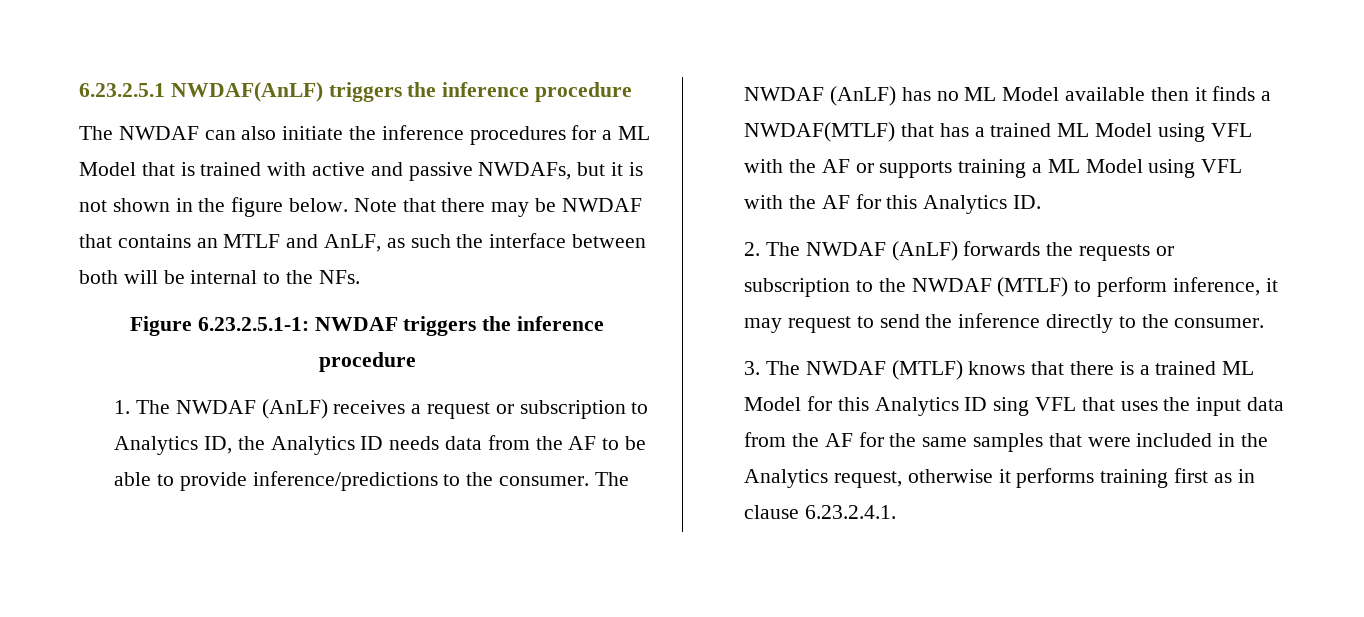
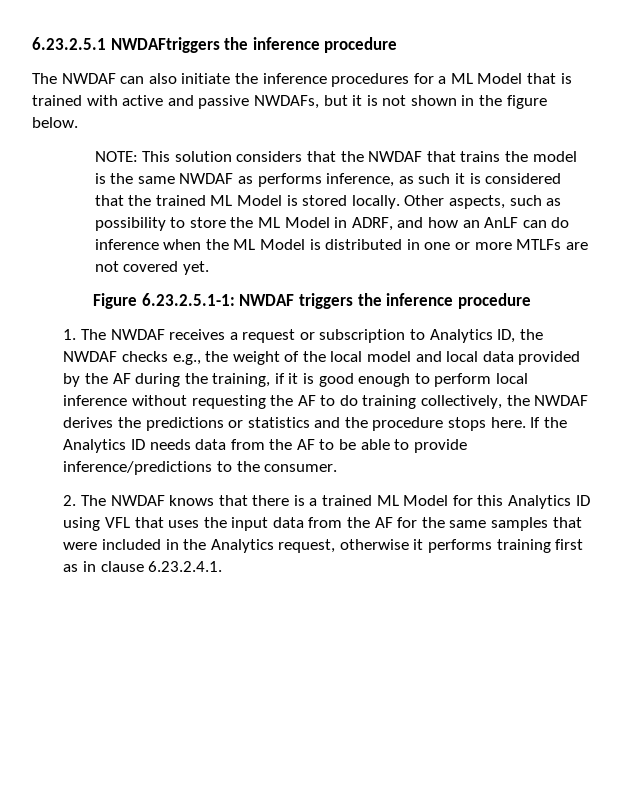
[170,82,402,102] NWDAF(AnLF) triggers -> [110,37,220,53] NWDAFtriggers
[353,198,642,217] [79,233,647,252] [79,270,360,284] Note that there may be NWDAF that contains an MTLF and AnLF, as such the interface between both will be internal to the NFs. -> [94,151,577,162] [94,173,562,187] [94,195,562,209] [94,217,570,231] [94,239,588,250] [94,261,209,275] // NOTE: This solution considers that the NWDAF that trains the model is the same NWDAF as performs inference, as such it is considered that the trained ML Model is stored locally. Other aspects, such as possibility to store the ML Model in ADRF, and how an AnLF can do inference when the ML Model is distributed in one or more MTLFs are not covered yet.
[261,399,328,419] (AnLF) -> (165, 334) none
(265, 443) none -> [63,351,581,365] [63,373,529,387] [63,395,589,409] [63,417,567,431] NWDAF checks e.g., the weight of the local model and local data provided by the AF during the training, if it is good enough to perform local inference without requesting the AF to do training collectively, the NWDAF derives the predictions or statistics and the procedure stops here. If the
[594,472,629,486] [744,86,1272,106] [744,122,1252,142] [744,159,1243,178] [744,194,1041,214] [744,241,1174,261] [744,277,1278,297] [744,313,1265,333] [744,360,963,380] The NWDAF (AnLF) has no ML Model available then it finds a NWDAF(MTLF) that has a trained ML Model using VFL with the AF or supports training a ML Model using VFL with the AF for this Analytics ID. // 2. The NWDAF (AnLF) forwards the requests or subscription to the NWDAF (MTLF) to perform inference, it may request to send the inference directly to the consumer. // 3. The NWDAF (MTLF) -> [63,495,165,506] // 2. The NWDAF
[993,397,1030,416] sing -> [63,517,101,531] using

